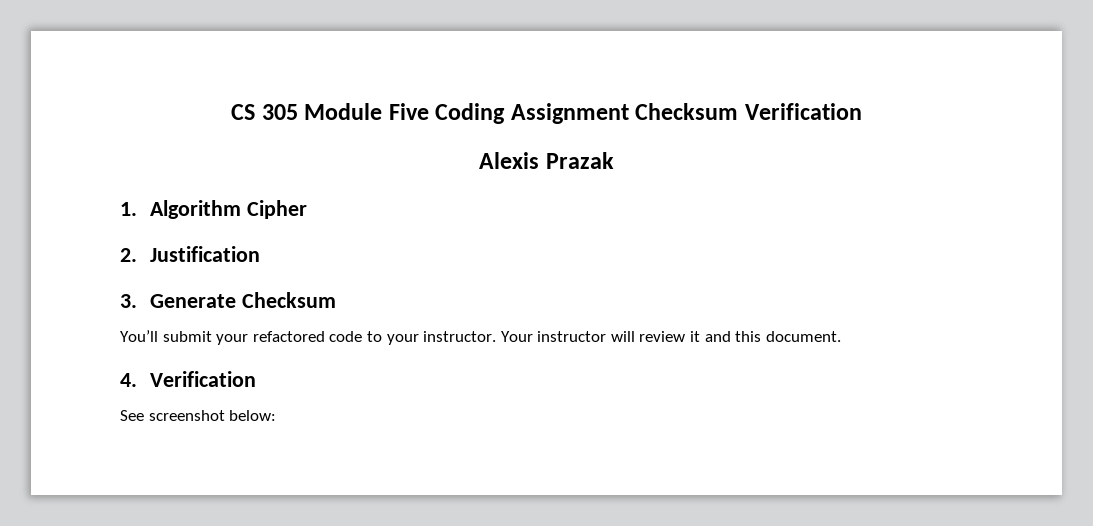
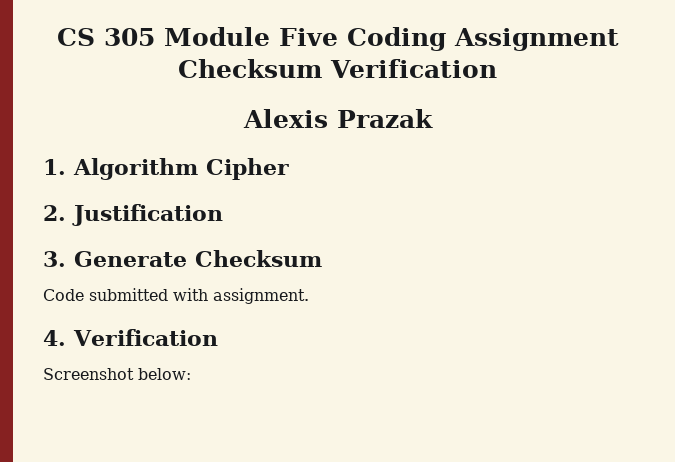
[120,330,841,345] You’ll submit your refactored code to your instructor. Your instructor will review it and this document. -> [43,288,309,304] Code submitted with assignment.
[120,410,225,421] See screenshot -> [43,368,134,380] Screenshot

